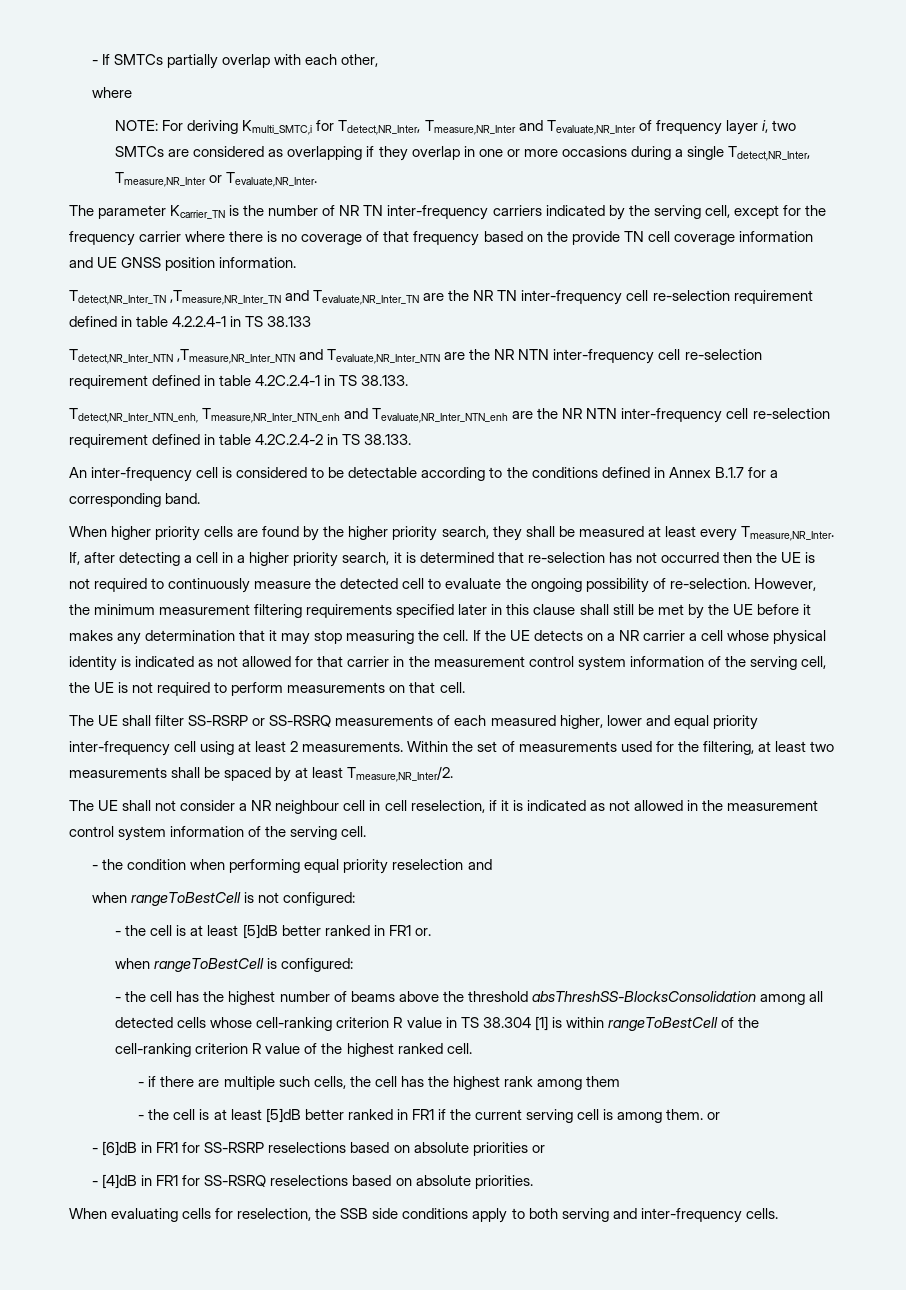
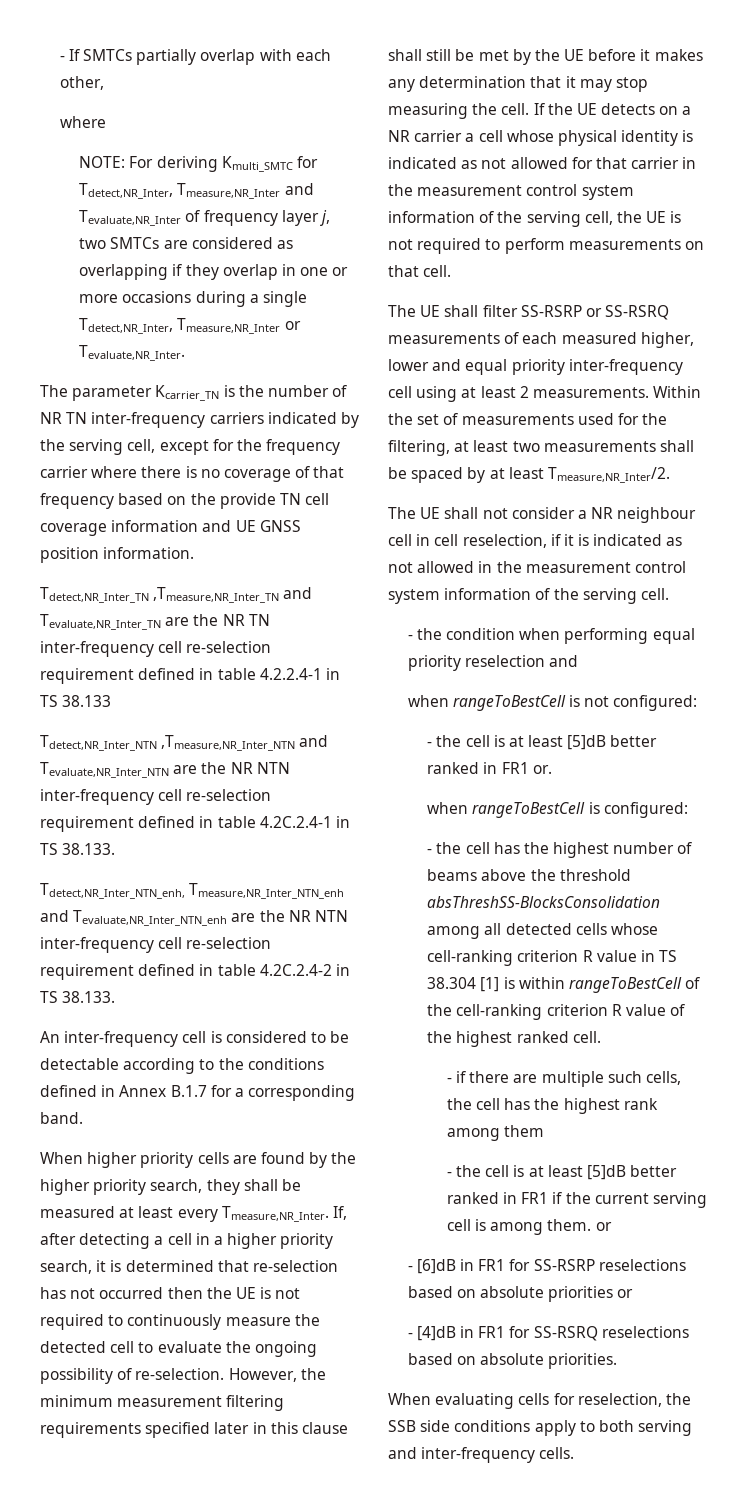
[242,120,313,135] Kmulti_SMTC,i -> [221,156,293,172] Kmulti_SMTC
[761,120,768,133] i, -> [319,210,330,226] j,

